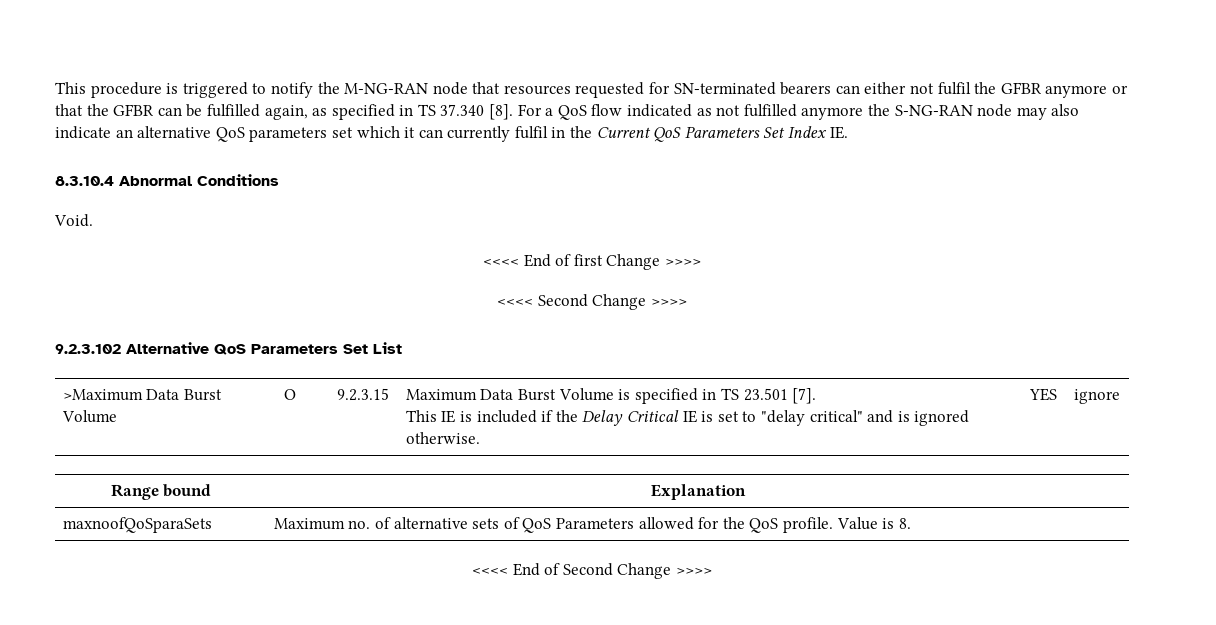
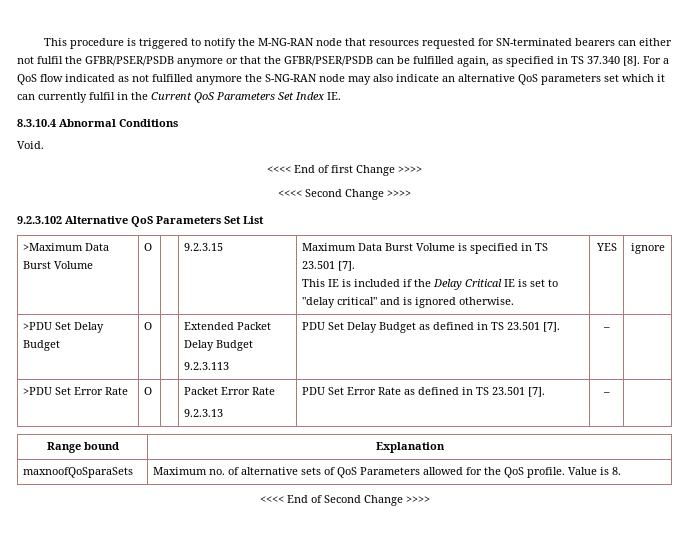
[1000,82,1042,94] GFBR -> [85,56,174,66] GFBR/PSER/PSDB
[113,104,155,116] GFBR -> [284,56,373,66] GFBR/PSER/PSDB
(1120, 396) none -> [23,322,105,333] [23,340,61,351] [144,322,153,330] [184,322,272,330] [184,340,254,351] [184,362,230,370] [302,322,561,333] [602,327,610,330] [23,387,129,395] [144,387,153,395] [184,387,276,395] [184,409,224,417] [302,387,546,397] [602,392,610,395] // >PDU Set Delay Budget | O | | Extended Packet Delay Budget // 9.2.3.113 | PDU Set Delay Budget as defined in TS 23.501 [7]. | – | // >PDU Set Error Rate | O | | Packet Error Rate // 9.2.3.13 | PDU Set Error Rate as defined in TS 23.501 [7]. | – |

